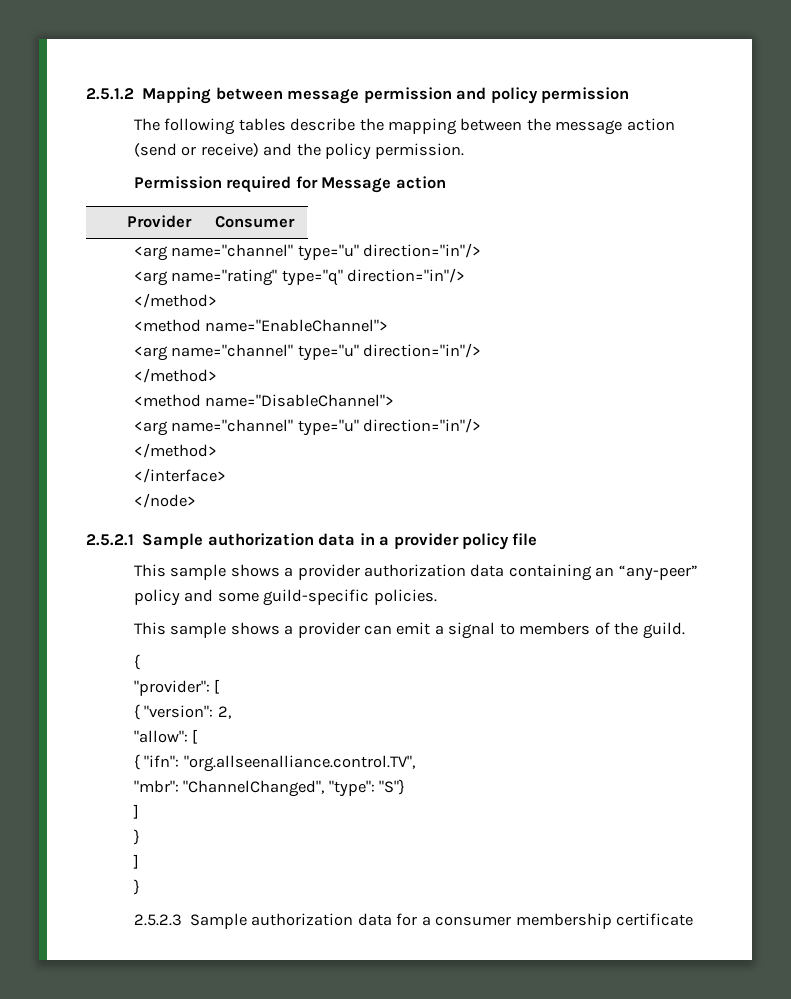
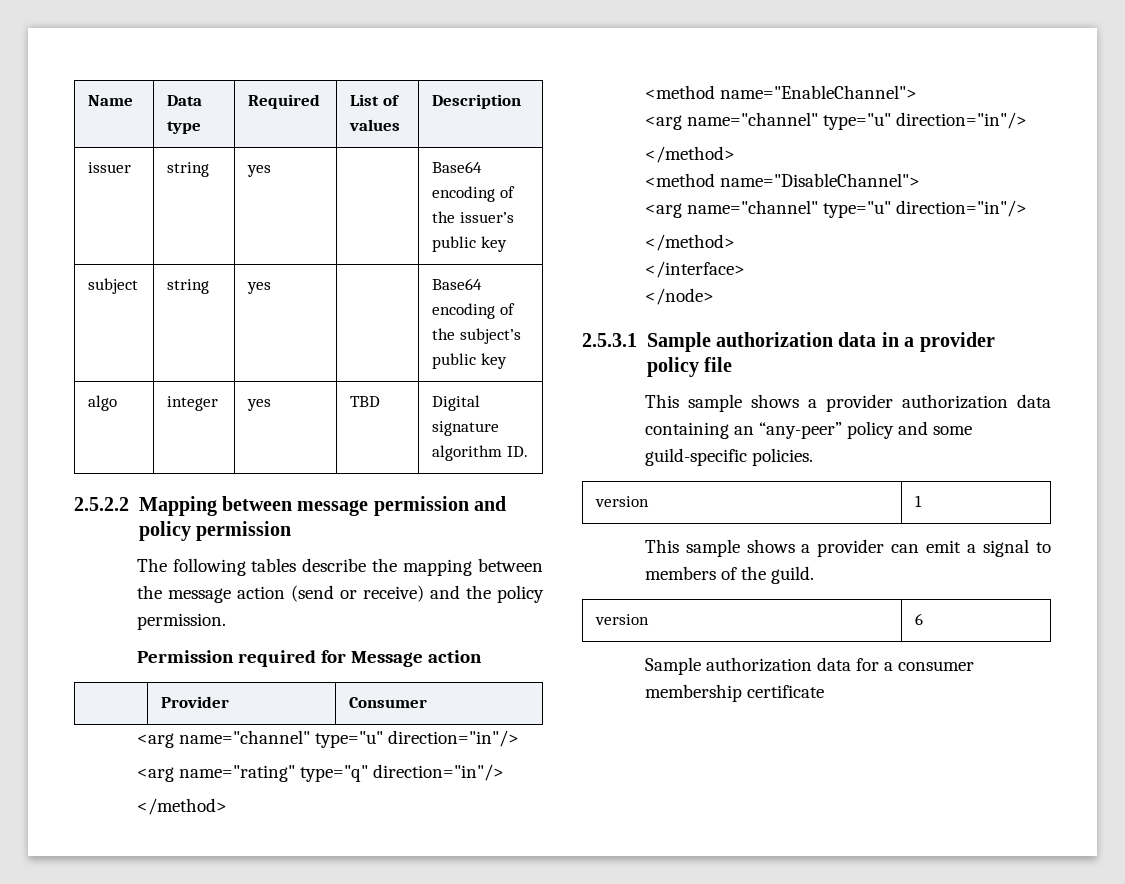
[86,88,134,100] 2.5.1.2 -> [88,95,134,106] [167,95,203,106] [167,121,202,134] [248,94,321,109] [350,94,400,106] [349,119,401,131] [432,94,522,109] [88,162,132,173] [167,162,210,177] [247,165,272,177] [432,161,483,173] [432,186,515,202] [432,211,514,223] [432,236,507,252] [88,278,139,294] [167,279,210,294] [247,282,272,294] [432,278,483,290] [432,303,515,319] [432,328,521,344] [432,353,507,369] [88,395,118,411] [167,396,219,411] [247,399,272,411] [350,396,381,407] [432,395,481,411] [432,421,500,436] [432,445,528,461] [74,497,129,511] Name | Data type | Required | List of values | Description // issuer | string | yes | | Base64 encoding of the issuer’s public key // subject | string | yes | | Base64 encoding of the subject’s public key // algo | integer | yes | TBD | Digital signature algorithm ID. // 2.5.2.2
[86,534,134,546] 2.5.2.1 -> [582,333,637,347] 2.5.3.1
(437, 597) none -> [595,496,650,507] [915,495,923,507] // version | 1
[133,654,140,670] [133,679,220,696] [133,704,231,720] [133,729,198,744] [133,754,415,772] [133,779,406,797] [132,804,139,819] [133,829,140,845] [132,854,139,869] [133,879,140,895] [133,914,182,926] // { // "provider": [ // { "version": 2, // "allow": [ // { "ifn": "org.allseenalliance.control.TV", // "mbr": "ChannelChanged", "type": "S"} // ] // } // ] // } // 2.5.2.3 -> [595,614,650,625] [915,613,924,625] // version | 6 //

